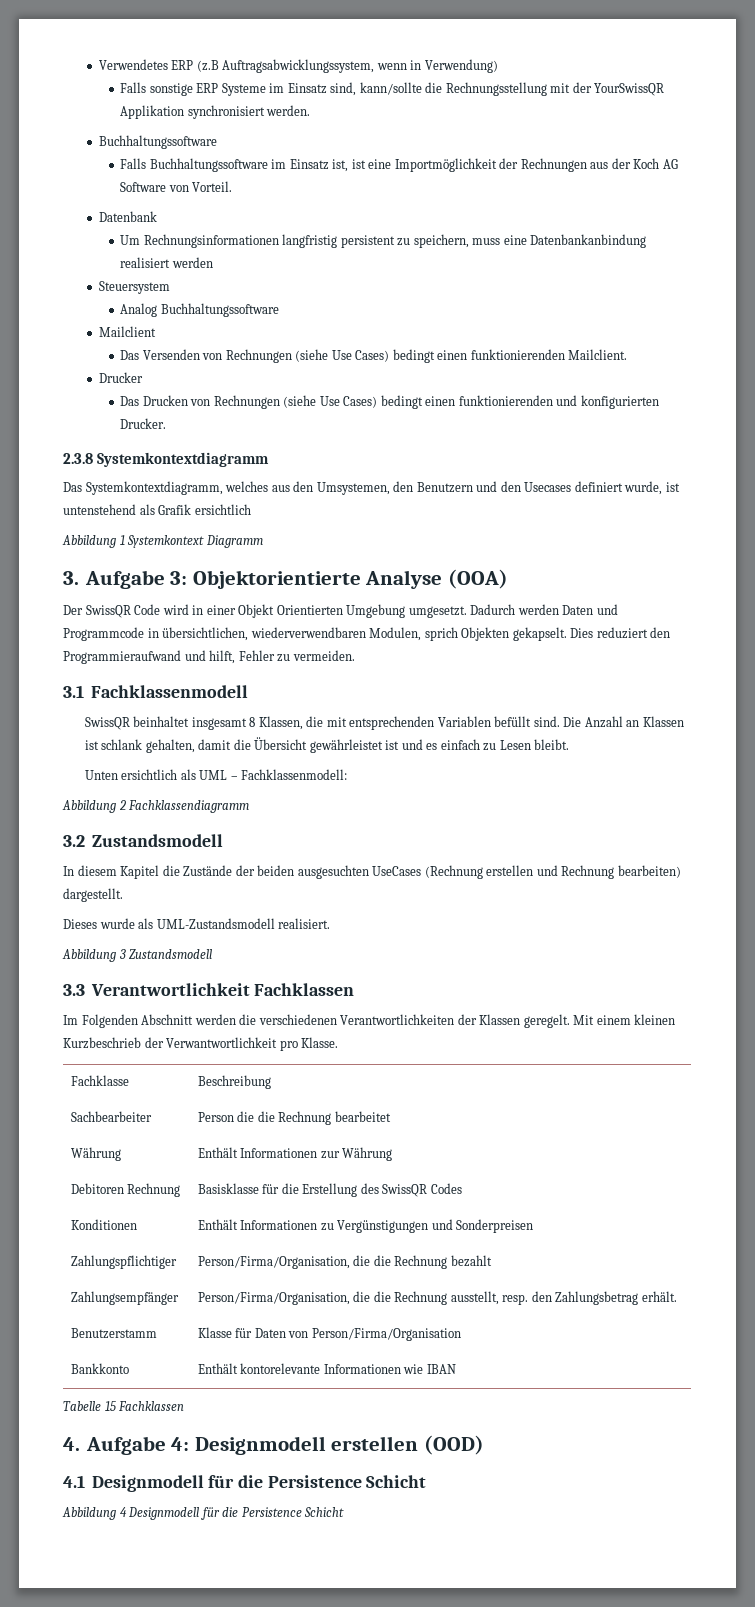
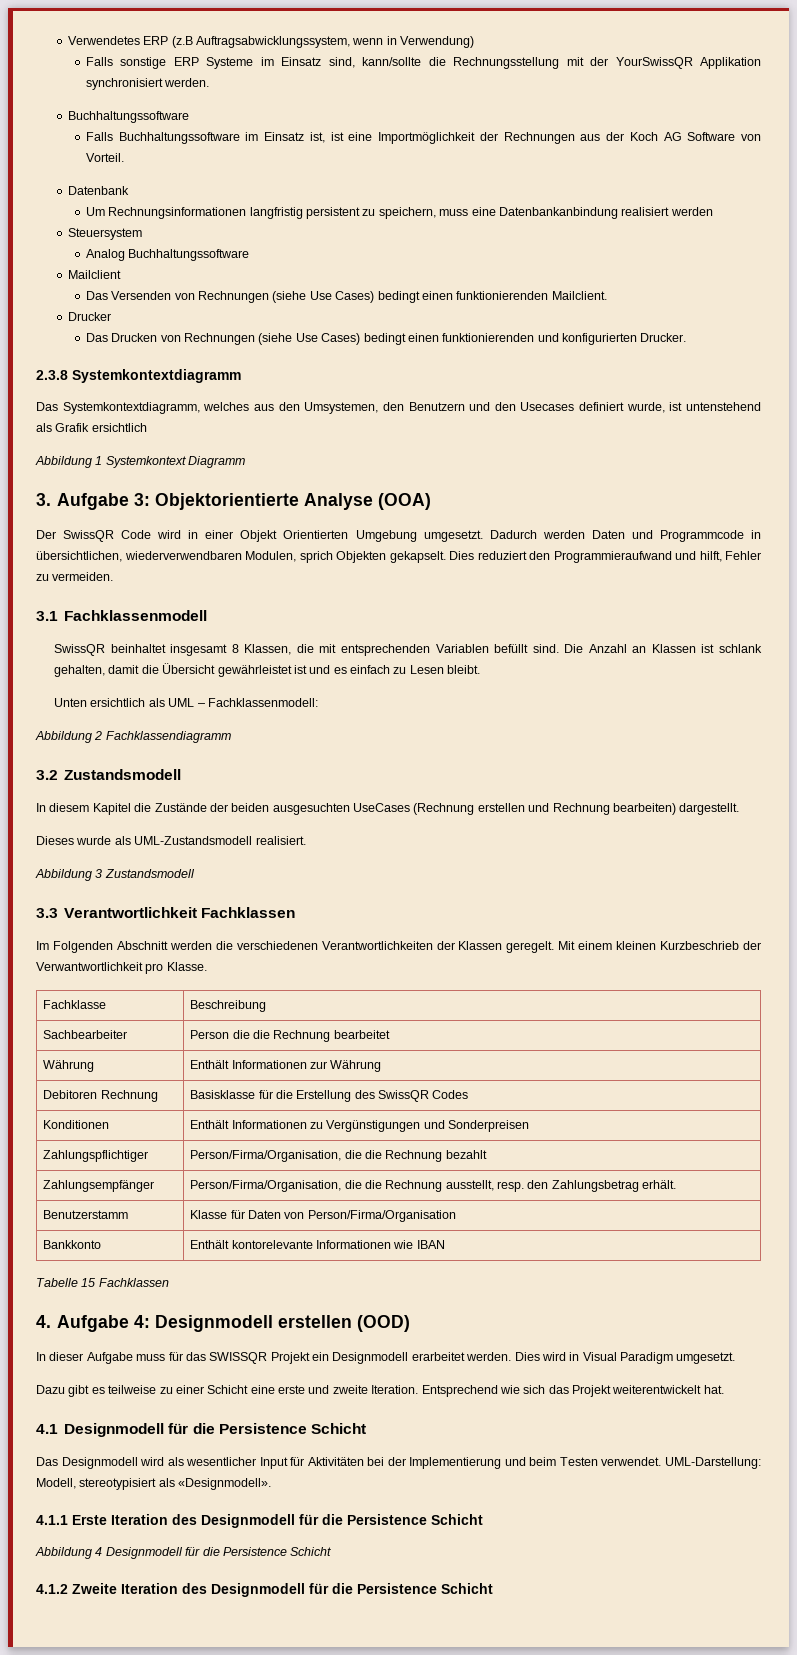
(484, 1445) none -> [36,1352,736,1364] [36,1385,724,1397] // In dieser Aufgabe muss für das SWISSQR Projekt ein Designmodell erarbeitet werden. Dies wird in Visual Paradigm umgesetzt. // Dazu gibt es teilweise zu einer Schicht eine erste und zweite Iteration. Entsprechend wie sich das Projekt weiterentwickelt hat.
(427, 1481) none -> [36,1457,761,1469] [36,1478,272,1490] [36,1514,483,1528] // Das Designmodell wird als wesentlicher Input für Aktivitäten bei der Implementierung und beim Testen verwendet. UML-Darstellung: Modell, stereotypisiert als «Designmodell». // 4.1.1 Erste Iteration des Designmodell für die Persistence Schicht
(345, 1512) none -> [36,1583,493,1597] // 4.1.2 Zweite Iteration des Designmodell für die Persistence Schicht

